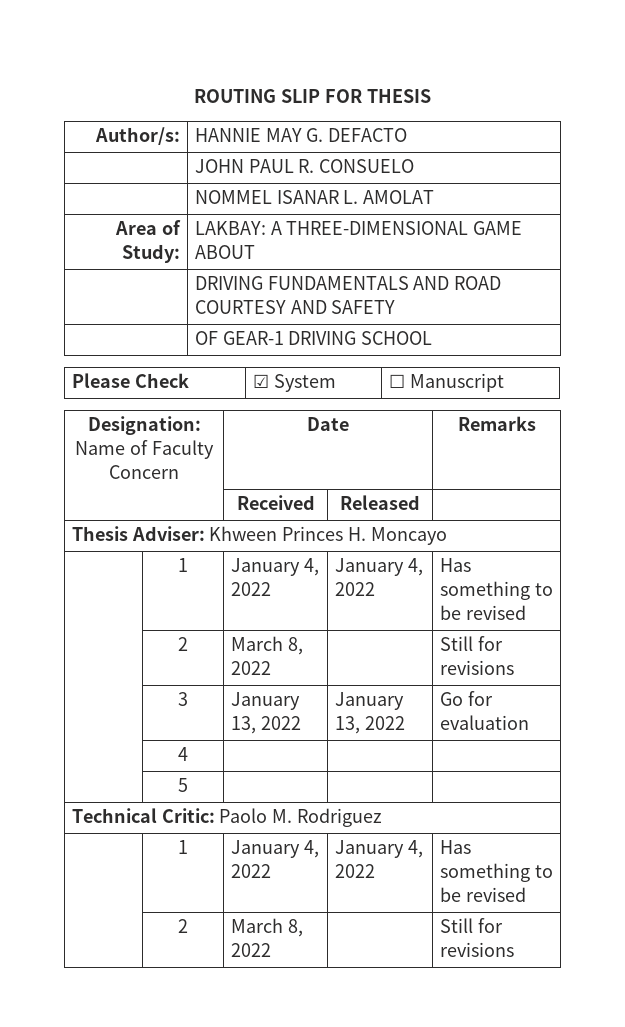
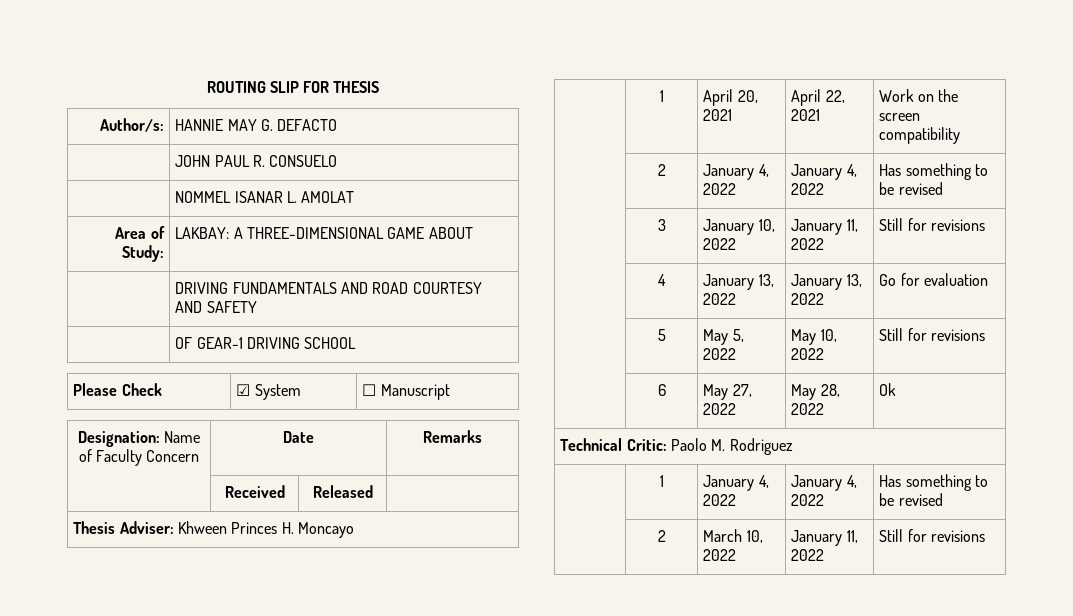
(188, 565) none -> [703,89,758,106] [703,109,733,121] [791,89,845,106] [791,109,821,121] [879,89,959,102] [879,113,921,121] [879,127,961,144] [657,164,666,176] | April 20, 2021 | April 22, 2021 | Work on the screen compatibility // | 2
[178,637,188,651] [230,636,303,655] [230,661,271,675] [439,636,503,651] [439,660,514,675] [178,692,188,706] 2 | March 8, 2022 | | Still for revisions // | 3 -> [657,219,666,231] [703,219,775,235] [703,238,737,250] [791,219,858,235] [791,238,825,250] [879,218,986,231] [658,274,666,286] 3 | January 10, 2022 | January 11, 2022 | Still for revisions // | 4
[178,747,188,761] [178,778,188,792] 4 | | | // | 5 | | | -> [657,329,666,341] [703,329,744,345] [703,348,737,360] [791,329,837,345] [791,348,825,360] [879,328,986,341] [657,384,666,396] [703,384,752,400] [703,403,737,415] [791,384,840,400] [791,403,825,415] [879,383,897,396] 5 | May 5, 2022 | May 10, 2022 | Still for revisions // | 6 | May 27, 2022 | May 28, 2022 | Ok
[287,919,303,937] [230,943,271,957] 8, 2022 | -> [746,530,763,543] [703,549,737,561] [791,530,858,546] [791,549,825,561] 10, 2022 | January 11, 2022

